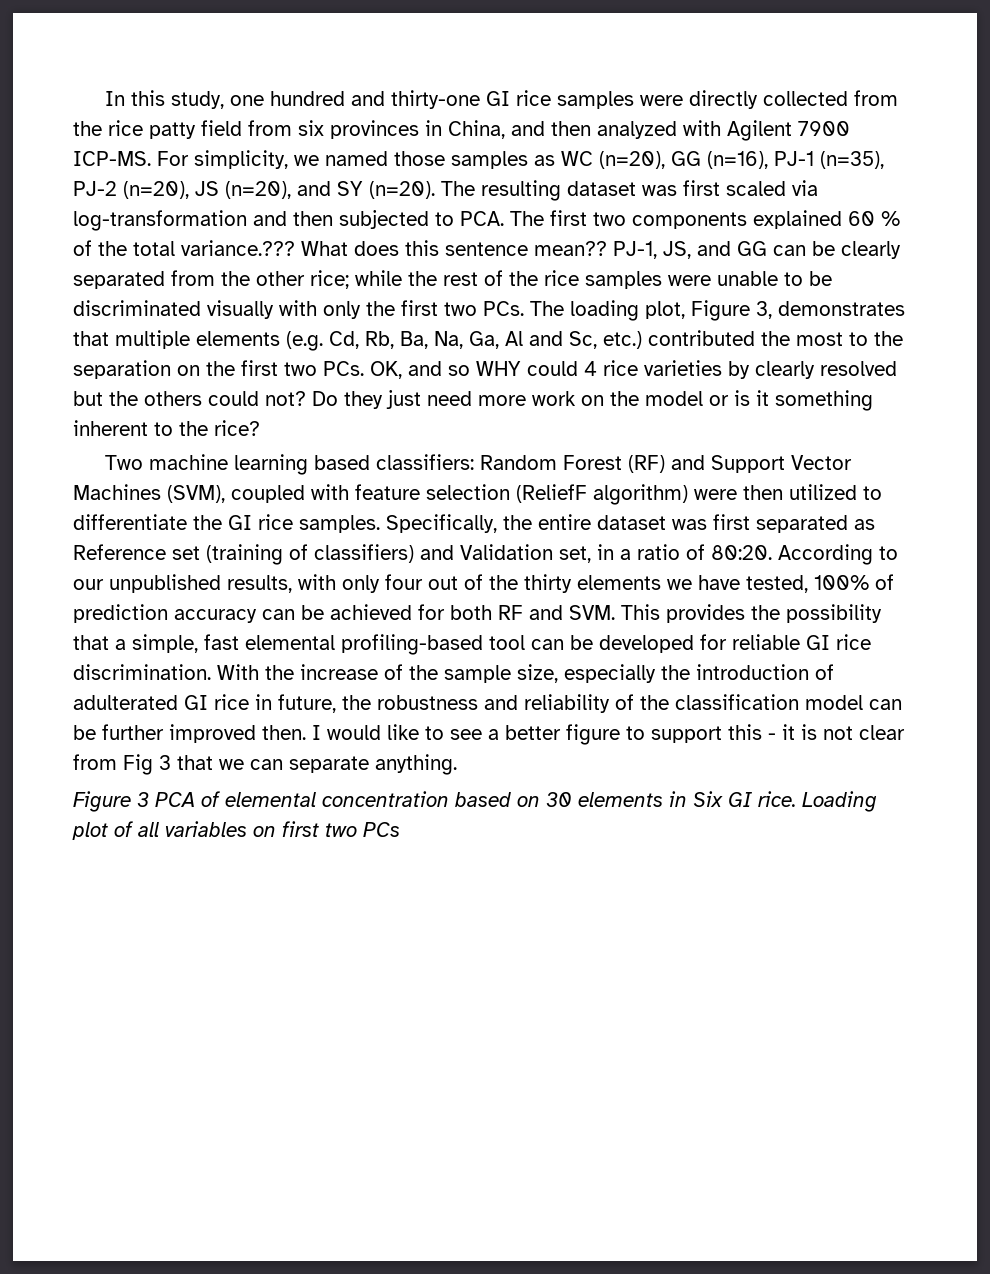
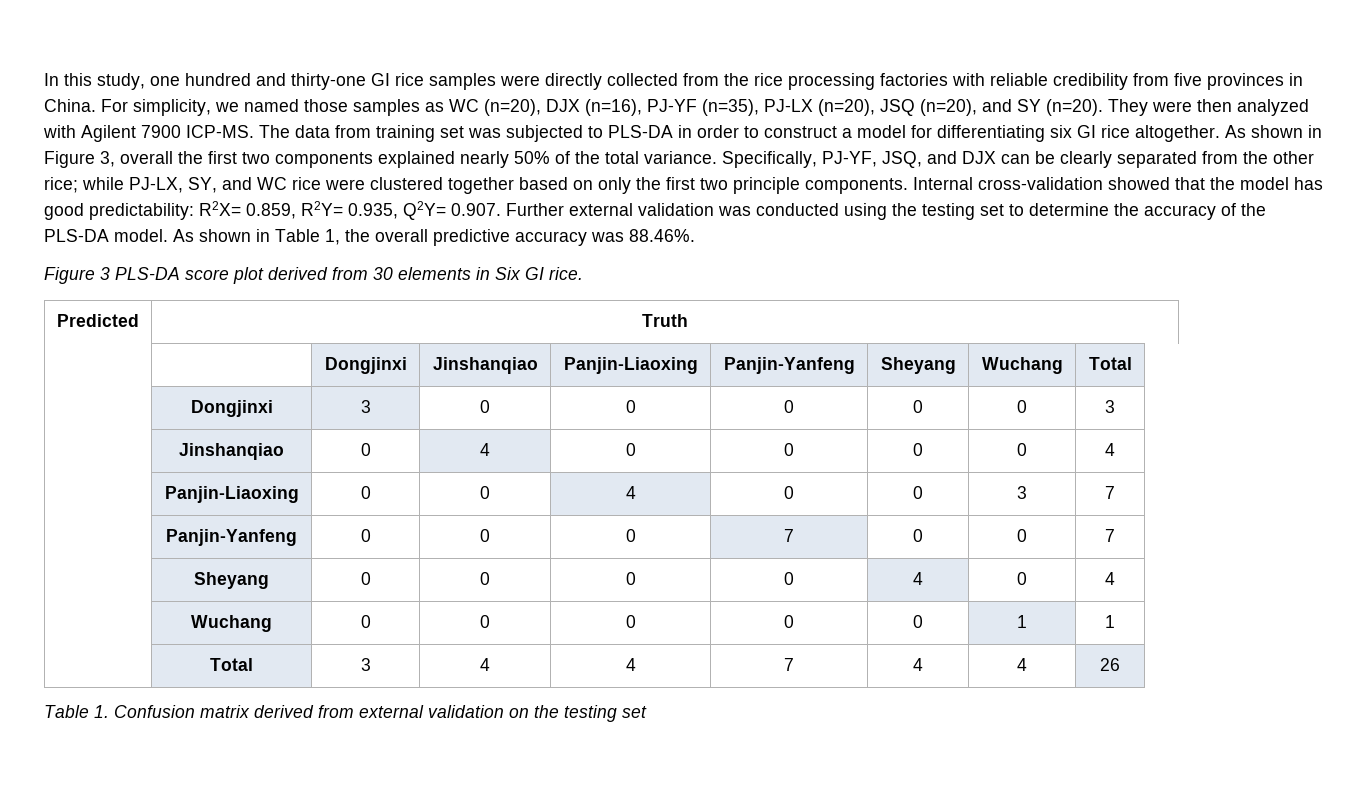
[149,120,850,141] [73,151,151,166] patty field from six provinces in China, and then analyzed with Agilent 7900 ICP-MS. -> [788,73,1303,90] [44,99,96,112] processing factories with reliable credibility from five provinces in China.
[671,151,884,169] [73,180,818,201] [73,210,544,231] GG (n=16), PJ-1 (n=35), PJ-2 (n=20), JS (n=20), and SY (n=20). The resulting dataset was first scaled via log-transformation and then subjected to PCA. The -> [546,99,1309,116] [43,125,1322,142] [44,151,203,168] DJX (n=16), PJ-YF (n=35), PJ-LX (n=20), JSQ (n=20), and SY (n=20). They were then analyzed with Agilent 7900 ICP-MS. The data from training set was subjected to PLS-DA in order to construct a model for differentiating six GI rice altogether. As shown in Figure 3, overall the
[848,211,900,226] 60 % -> [460,151,550,168] nearly 50%
[181,240,767,259] variance.??? What does this sentence mean?? PJ-1, JS, and GG -> [644,151,996,168] variance. Specifically, PJ-YF, JSQ, and DJX
[408,270,832,289] [73,300,905,321] [73,330,903,351] [73,360,897,379] [73,390,873,411] [73,420,260,436] [105,454,853,475] [73,484,882,505] [73,514,875,533] [73,544,898,565] [73,574,894,593] [73,604,882,623] [73,634,871,655] [73,664,834,683] [73,694,902,713] [73,724,905,745] [73,754,457,775] [73,791,540,812] the rest of the rice samples were unable to be discriminated visually with only the first two PCs. The loading plot, Figure 3, demonstrates that multiple elements (e.g. Cd, Rb, Ba, Na, Ga, Al and Sc, etc.) contributed the most to the separation on the first two PCs. OK, and so WHY could 4 rice varieties by clearly resolved but the others could not? Do they just need more work on the model or is it something inherent to the rice? // Two machine learning based classifiers: Random Forest (RF) and Support Vector Machines (SVM), coupled with feature selection (ReliefF algorithm) were then utilized to differentiate the GI rice samples. Specifically, the entire dataset was first separated as Reference set (training of classifiers) and Validation set, in a ratio of 80:20. According to our unpublished results, with only four out of the thirty elements we have tested, 100% of prediction accuracy can be achieved for both RF and SVM. This provides the possibility that a simple, fast elemental profiling-based tool can be developed for reliable GI rice discrimination. With the increase of the sample size, especially the introduction of adulterated GI rice in future, the robustness and reliability of the classification model can be further improved then. I would like to see a better figure to support this - it is not clear from Fig 3 that we can separate anything. // Figure 3 PCA of elemental concentration based on -> [129,177,1323,194] [44,201,1266,220] [44,229,695,246] [44,267,368,284] PJ-LX, SY, and WC rice were clustered together based on only the first two principle components. Internal cross-validation showed that the model has good predictability: R2X= 0.859, R2Y= 0.935, Q2Y= 0.907. Further external validation was conducted using the testing set to determine the accuracy of the PLS-DA model. As shown in Table 1, the overall predictive accuracy was 88.46%. // Figure 3 PLS-DA score plot derived from
[802,791,877,812] [72,821,400,840] Loading plot of all variables on first two PCs -> [57,314,139,327] [642,314,688,327] [324,357,407,374] [432,357,538,374] [563,357,698,374] [723,357,855,374] [880,357,956,374] [981,357,1063,374] [1088,357,1132,370] [190,400,273,417] [360,400,371,413] [479,400,490,413] [625,400,636,413] [784,400,794,413] [913,400,923,413] [1017,400,1027,413] [1105,400,1115,413] [179,443,284,460] [360,443,371,456] [479,443,490,456] [625,443,636,456] [784,443,794,456] [913,443,923,456] [1017,443,1027,456] [1105,443,1115,456] [164,486,299,503] [360,486,371,499] [479,486,490,499] [625,486,636,499] [784,486,794,499] [913,486,923,499] [1017,486,1027,499] [1105,486,1115,499] [166,529,297,546] [360,529,371,542] [479,529,490,542] [625,529,636,542] [784,529,794,542] [913,529,923,542] [1017,529,1027,542] [1105,529,1115,542] [194,572,269,589] [360,572,371,585] [479,572,490,585] [625,572,636,585] [784,572,794,585] [913,572,923,585] [1017,572,1027,585] [1105,572,1115,585] [191,615,272,632] [360,615,371,628] [479,615,490,628] [625,615,636,628] [784,615,794,628] [913,615,923,628] [1017,615,1027,628] [1105,615,1115,628] [210,658,253,671] [360,658,371,671] [479,658,490,671] [625,658,636,671] [784,658,794,671] [913,658,923,671] [1017,658,1027,671] [1100,658,1120,671] [44,705,647,722] // Predicted | Truth // | | Dongjinxi | Jinshanqiao | Panjin-Liaoxing | Panjin-Yanfeng | Sheyang | Wuchang | Total // | Dongjinxi | 3 | 0 | 0 | 0 | 0 | 0 | 3 // | Jinshanqiao | 0 | 4 | 0 | 0 | 0 | 0 | 4 // | Panjin-Liaoxing | 0 | 0 | 4 | 0 | 0 | 3 | 7 // | Panjin-Yanfeng | 0 | 0 | 0 | 7 | 0 | 0 | 7 // | Sheyang | 0 | 0 | 0 | 0 | 4 | 0 | 4 // | Wuchang | 0 | 0 | 0 | 0 | 0 | 1 | 1 // | Total | 3 | 4 | 4 | 7 | 4 | 4 | 26 // Table 1. Confusion matrix derived from external validation on the testing set

